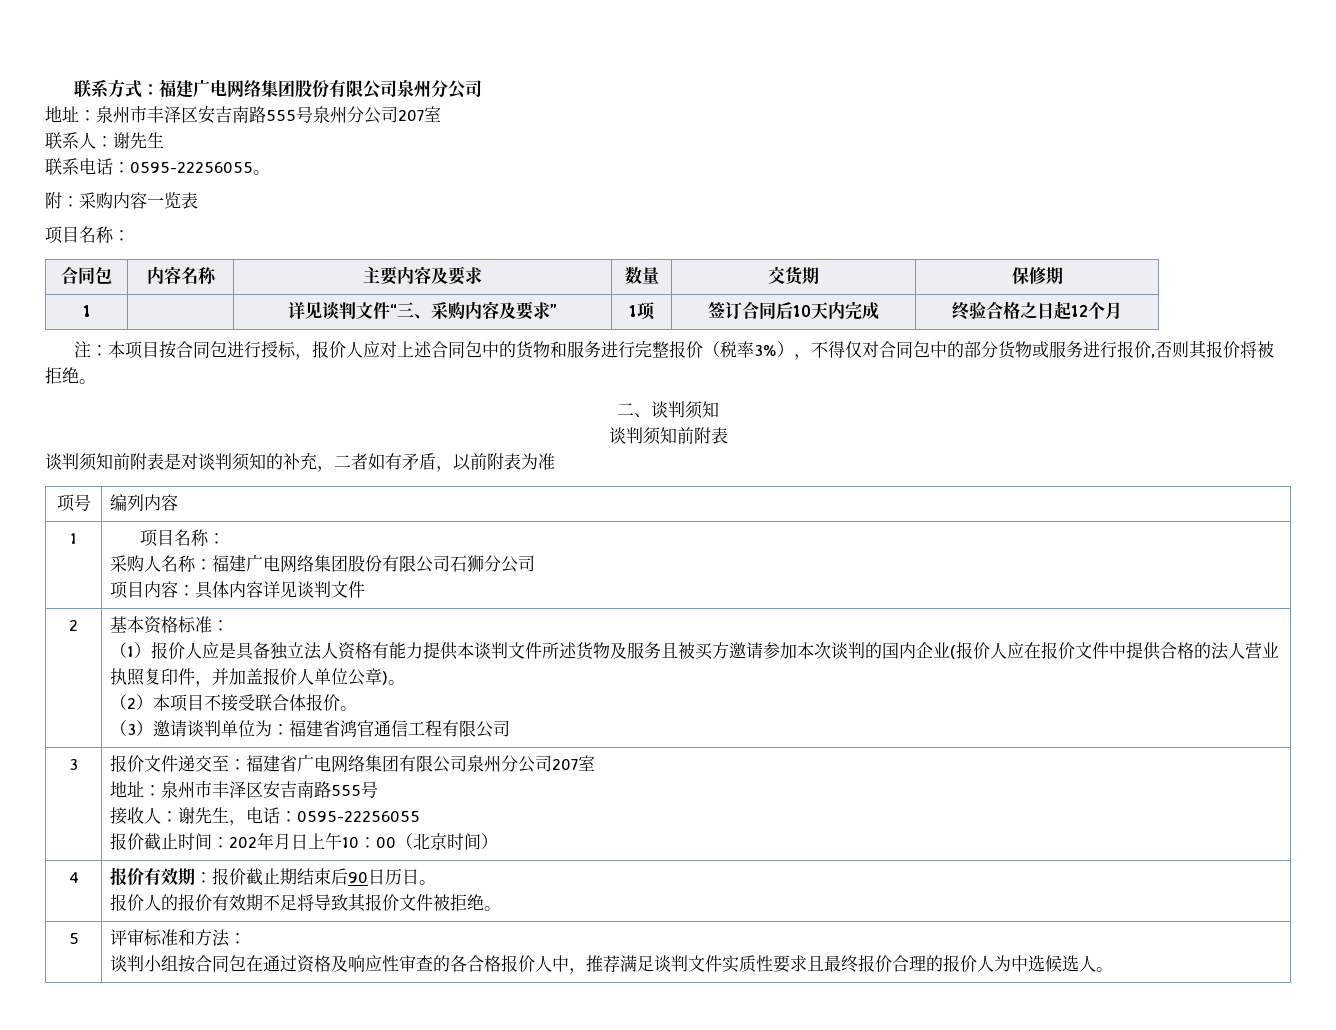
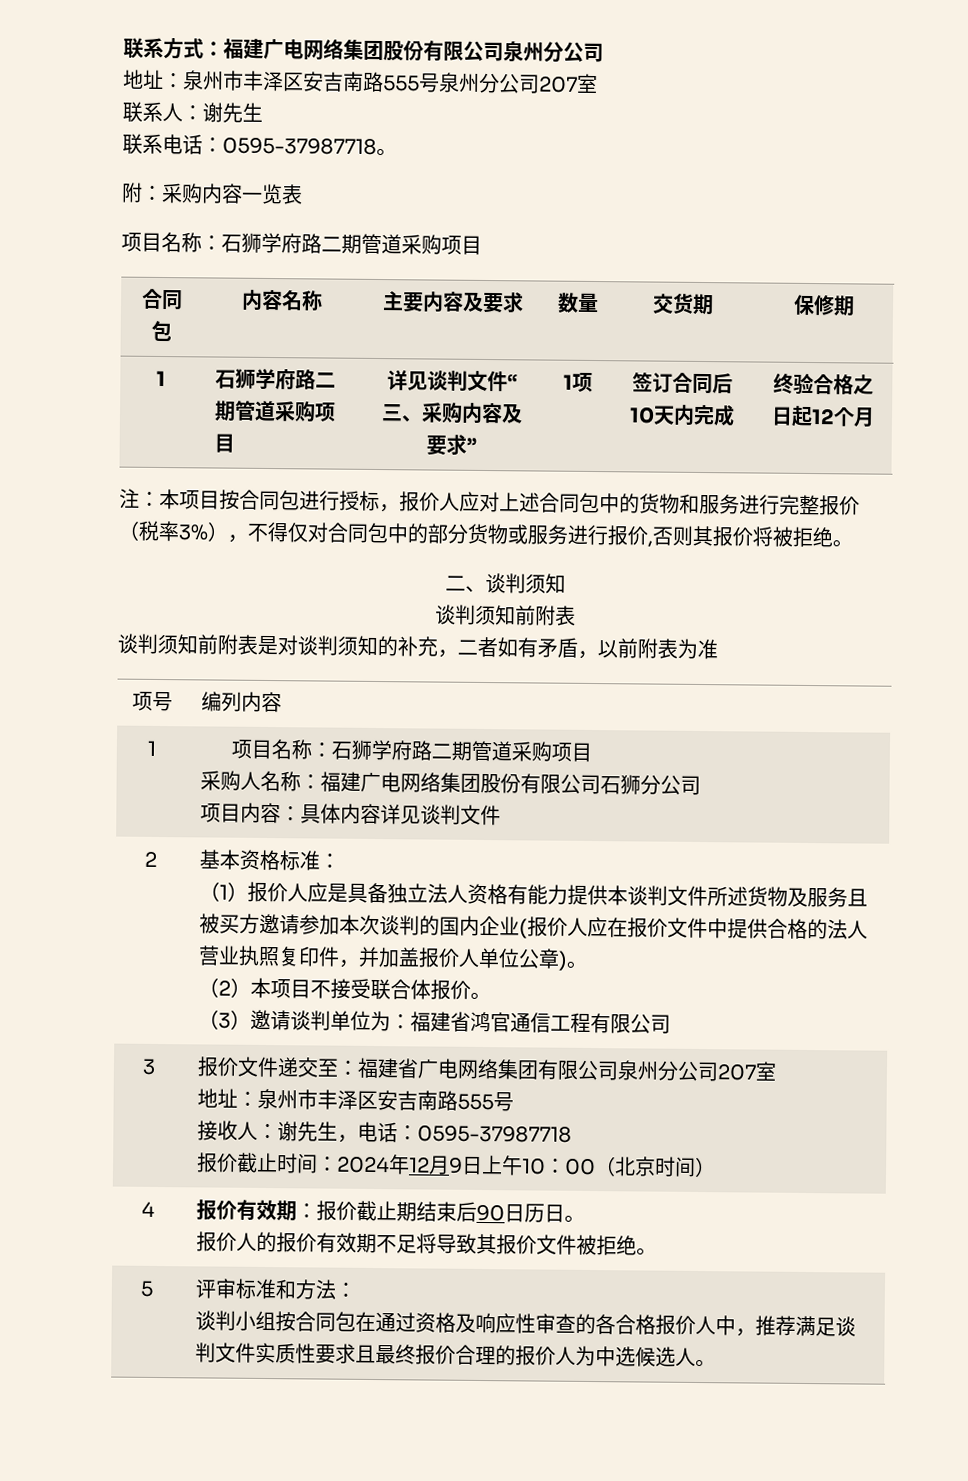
[130,162,253,173] 0595-22256055 -> [222,137,377,155] 0595-37987718
(130, 235) none -> [221,232,482,255] 石狮学府路二期管道采购项目
(91, 311) none -> [214,368,336,391] [213,400,336,423] [213,433,235,453] 石狮学府路二期管道采购项目
(225, 538) none -> [330,739,592,762] 石狮学府路二期管道采购项目
[297,811,421,822] 0595-22256055 -> [416,1125,572,1143] 0595-37987718
[229,832,292,850] 202年月 -> [335,1154,463,1175] 2024年12月9

